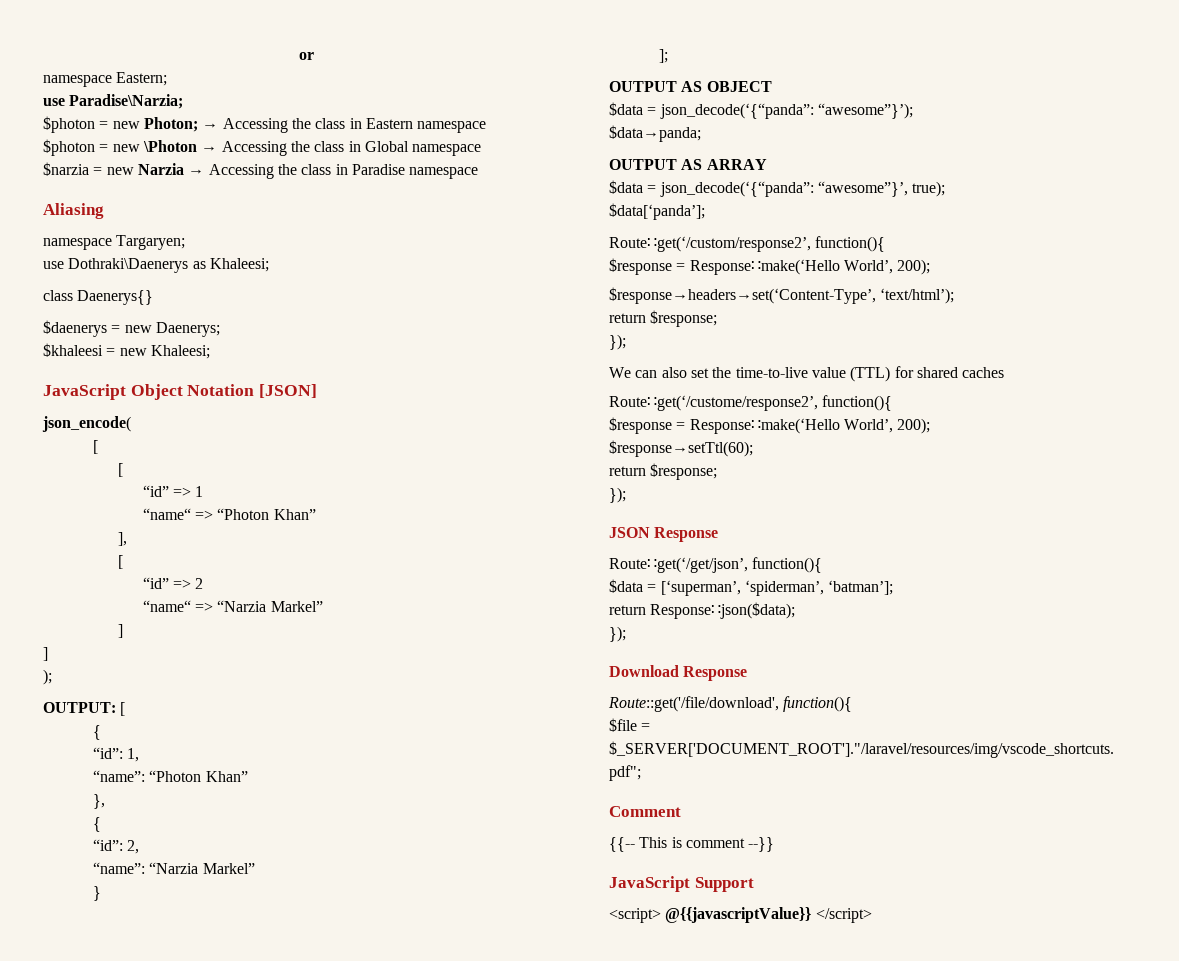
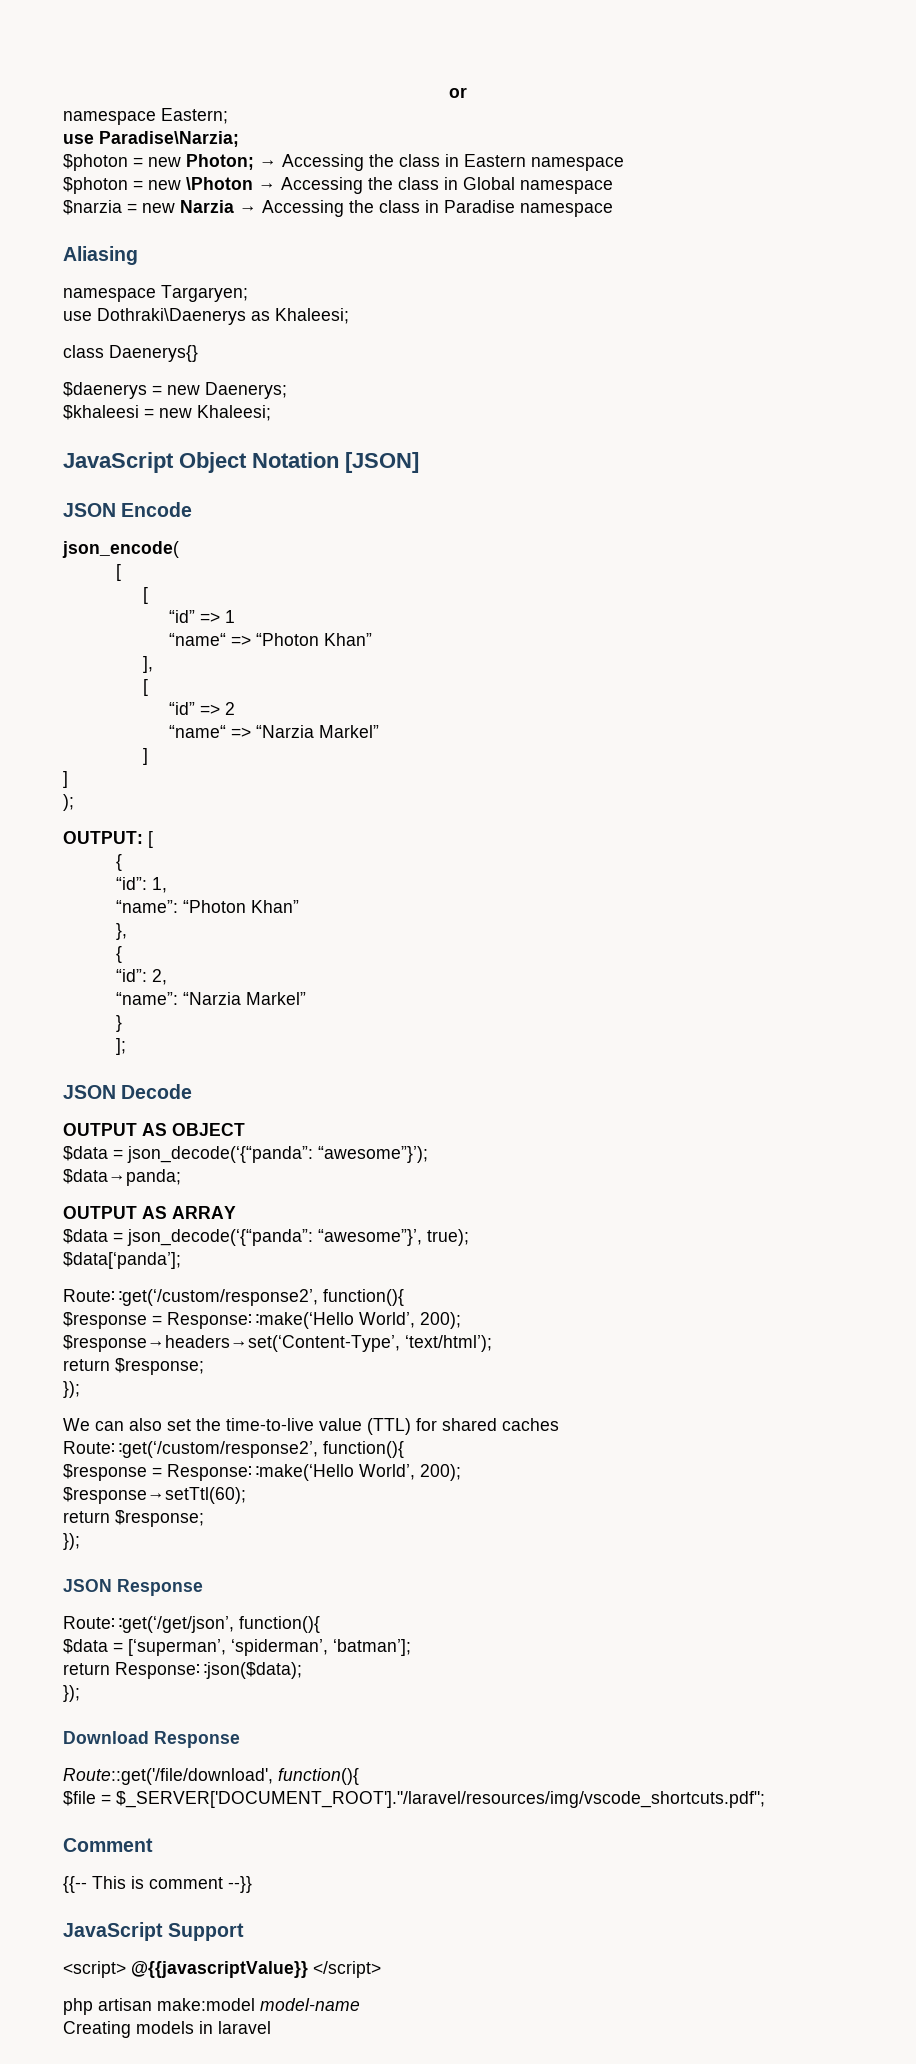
(318, 391) none -> [63,502,193,517] // JSON Encode
(668, 56) none -> [63,1084,193,1099] // JSON Decode
[609,395,818,411] Route∷get(‘/custome/response2’, -> [63,1441,318,1458] Route∷get(‘/custom/response2’,
(872, 915) none -> [63,1998,360,2015] [63,2021,271,2038] // php artisan make:model model-name // Creating models in laravel

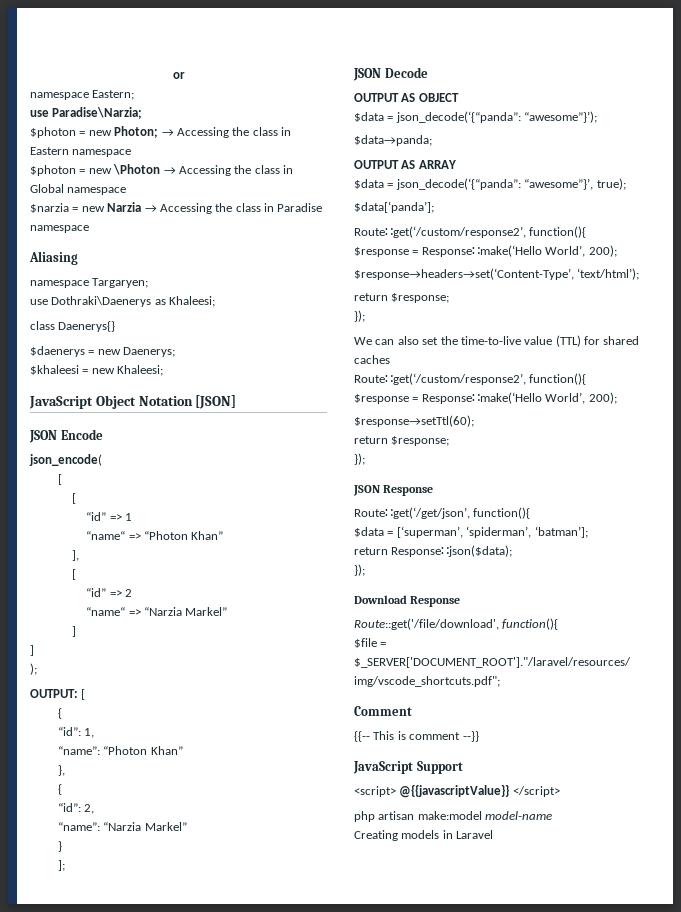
[218,2021,271,2034] laravel -> [456,830,494,839] Laravel

